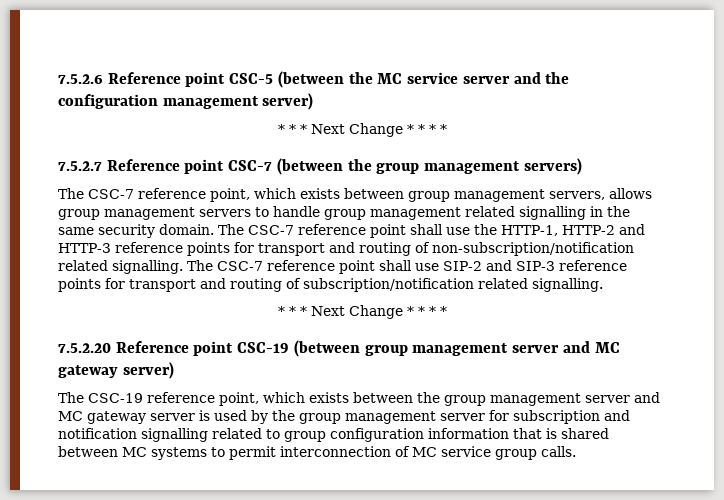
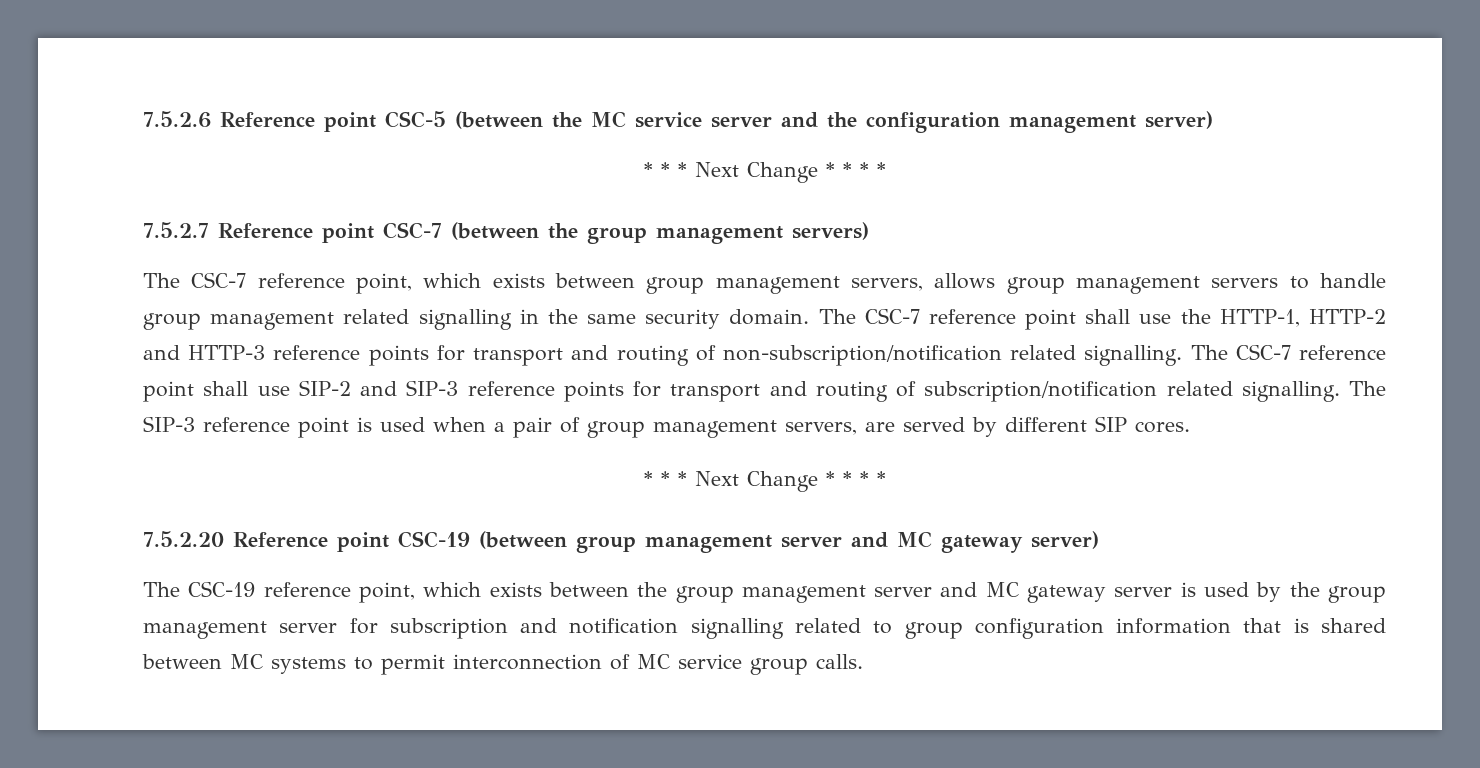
(603, 285) none -> [1349,381,1386,396] [143,416,1190,438] The SIP-3 reference point is used when a pair of group management servers, are served by different SIP cores.

